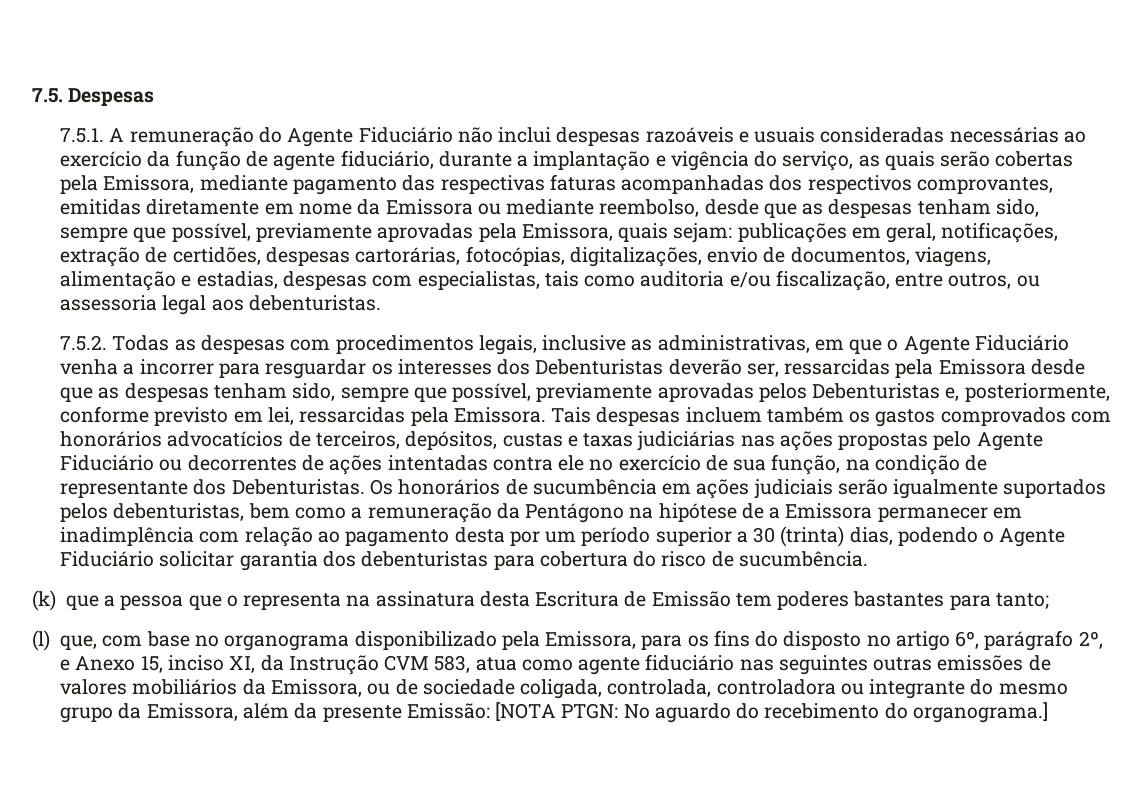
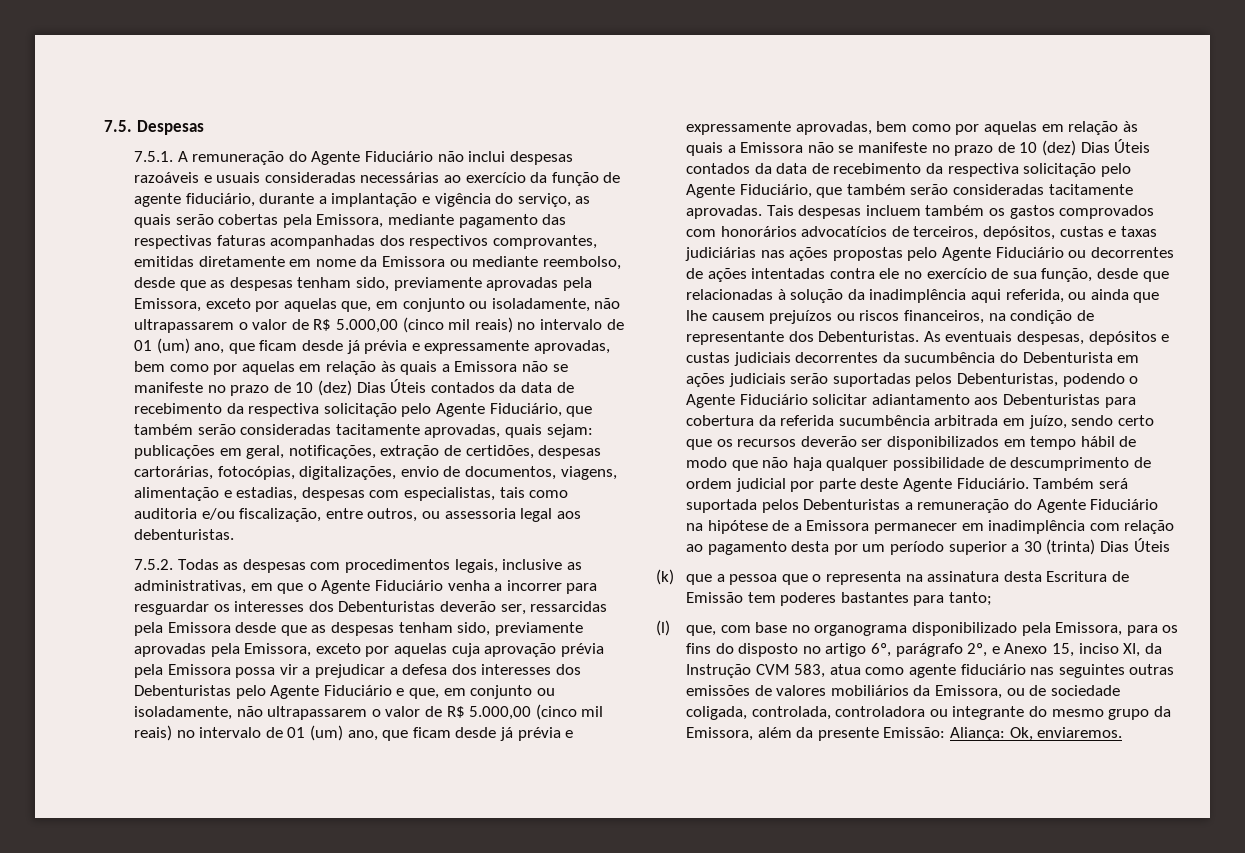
[60,223,613,242] sempre que possível, previamente aprovadas pela Emissora, -> [393,277,592,291] [134,298,621,312] [134,317,624,333] [134,338,611,354] [134,361,568,375] [134,379,574,396] [134,403,593,417] [134,424,501,438] previamente aprovadas pela Emissora, exceto por aquelas que, em conjunto ou isoladamente, não ultrapassarem o valor de R$ 5.000,00 (cinco mil reais) no intervalo de 01 (um) ano, que ficam desde já prévia e expressamente aprovadas, bem como por aquelas em relação às quais a Emissora não se manifeste no prazo de 10 (dez) Dias Úteis contados da data de recebimento da respectiva solicitação pelo Agente Fiduciário, que também serão consideradas tacitamente aprovadas,
[340,383,1110,402] [60,406,546,426] sempre que possível, previamente aprovadas pelos Debenturistas e, posteriormente, conforme previsto em lei, ressarcidas pela Emissora. -> [494,622,583,636] [134,643,604,657] [134,664,582,678] [134,685,555,699] [134,704,604,720] [134,725,574,741] [686,121,1138,135] [686,139,1151,156] [686,163,1131,177] [686,184,1133,198] [686,205,763,219] previamente aprovadas pela Emissora, exceto por aquelas cuja aprovação prévia pela Emissora possa vir a prejudicar a defesa dos interesses dos Debenturistas pelo Agente Fiduciário e que, em conjunto ou isoladamente, não ultrapassarem o valor de R$ 5.000,00 (cinco mil reais) no intervalo de 01 (um) ano, que ficam desde já prévia e expressamente aprovadas, bem como por aquelas em relação às quais a Emissora não se manifeste no prazo de 10 (dez) Dias Úteis contados da data de recebimento da respectiva solicitação pelo Agente Fiduciário, que também serão consideradas tacitamente aprovadas.
(841, 464) none -> [1097,268,1169,282] [686,289,1160,303] [686,310,985,324] desde que relacionadas à solução da inadimplência aqui referida, ou ainda que lhe causem prejuízos ou riscos financeiros,
[370,479,1107,499] [60,503,625,523] Os honorários de sucumbência em ações judiciais serão igualmente suportados pelos debenturistas, bem como a remuneração da Pentágono -> [923,331,1170,345] [686,352,1140,366] [686,373,1139,387] [686,394,1136,408] [686,415,1154,429] [686,436,1137,450] [686,457,1151,471] [686,478,1128,492] [686,499,1159,513] As eventuais despesas, depósitos e custas judiciais decorrentes da sucumbência do Debenturista em ações judiciais serão suportadas pelos Debenturistas, podendo o Agente Fiduciário solicitar adiantamento aos Debenturistas para cobertura da referida sucumbência arbitrada em juízo, sendo certo que os recursos deverão ser disponibilizados em tempo hábil de modo que não haja qualquer possibilidade de descumprimento de ordem judicial por parte deste Agente Fiduciário. Também será suportada pelos Debenturistas a remuneração do Agente Fiduciário
[849,527,1066,547] [60,551,868,571] dias, podendo o Agente Fiduciário solicitar garantia dos debenturistas para cobertura do risco de sucumbência. -> [1100,538,1170,552] Dias Úteis
[495,702,1048,723] [NOTA PTGN: No aguardo do recebimento do organograma.] -> [950,727,1123,741] Aliança: Ok, enviaremos.

